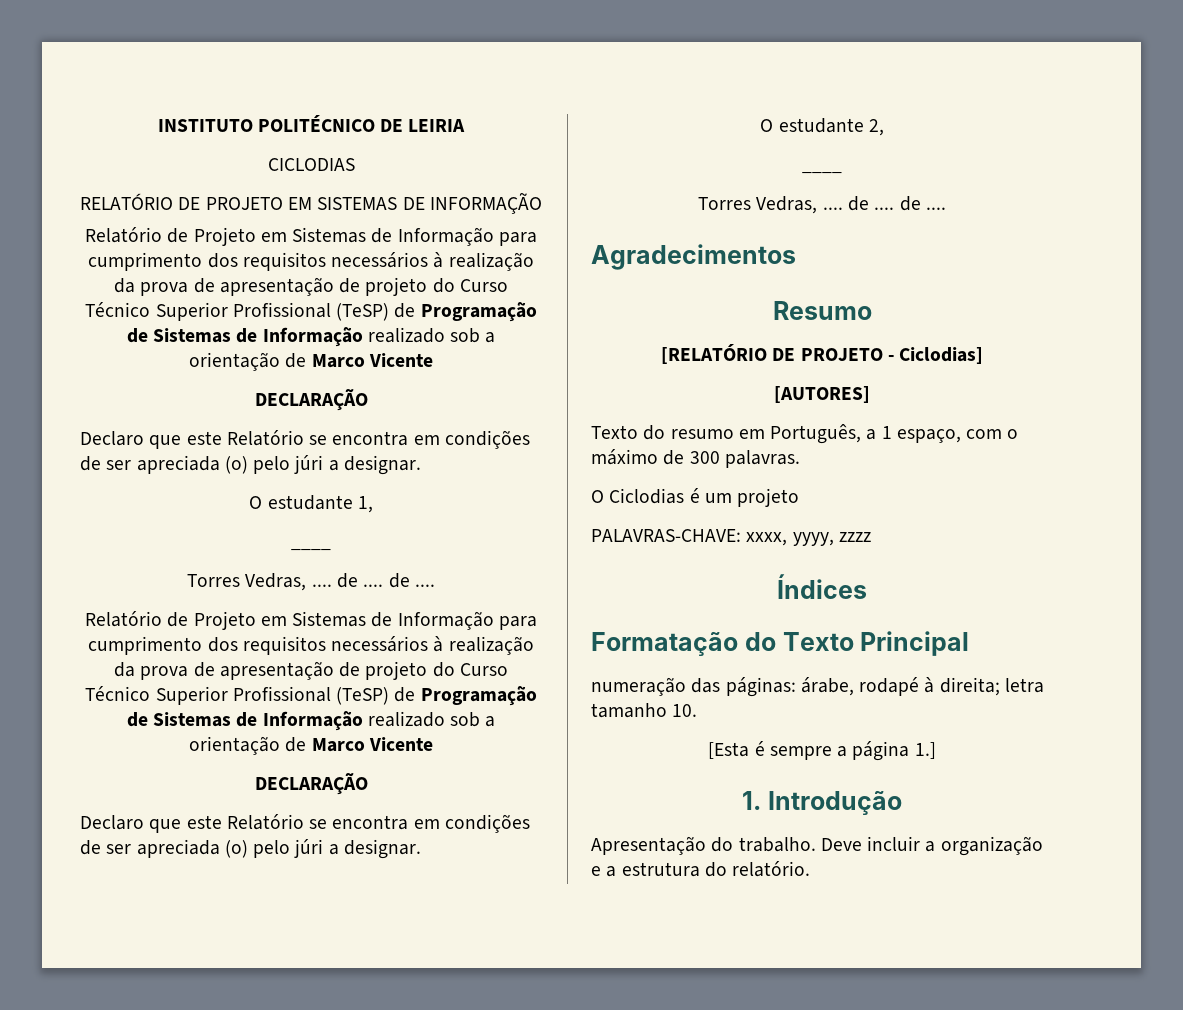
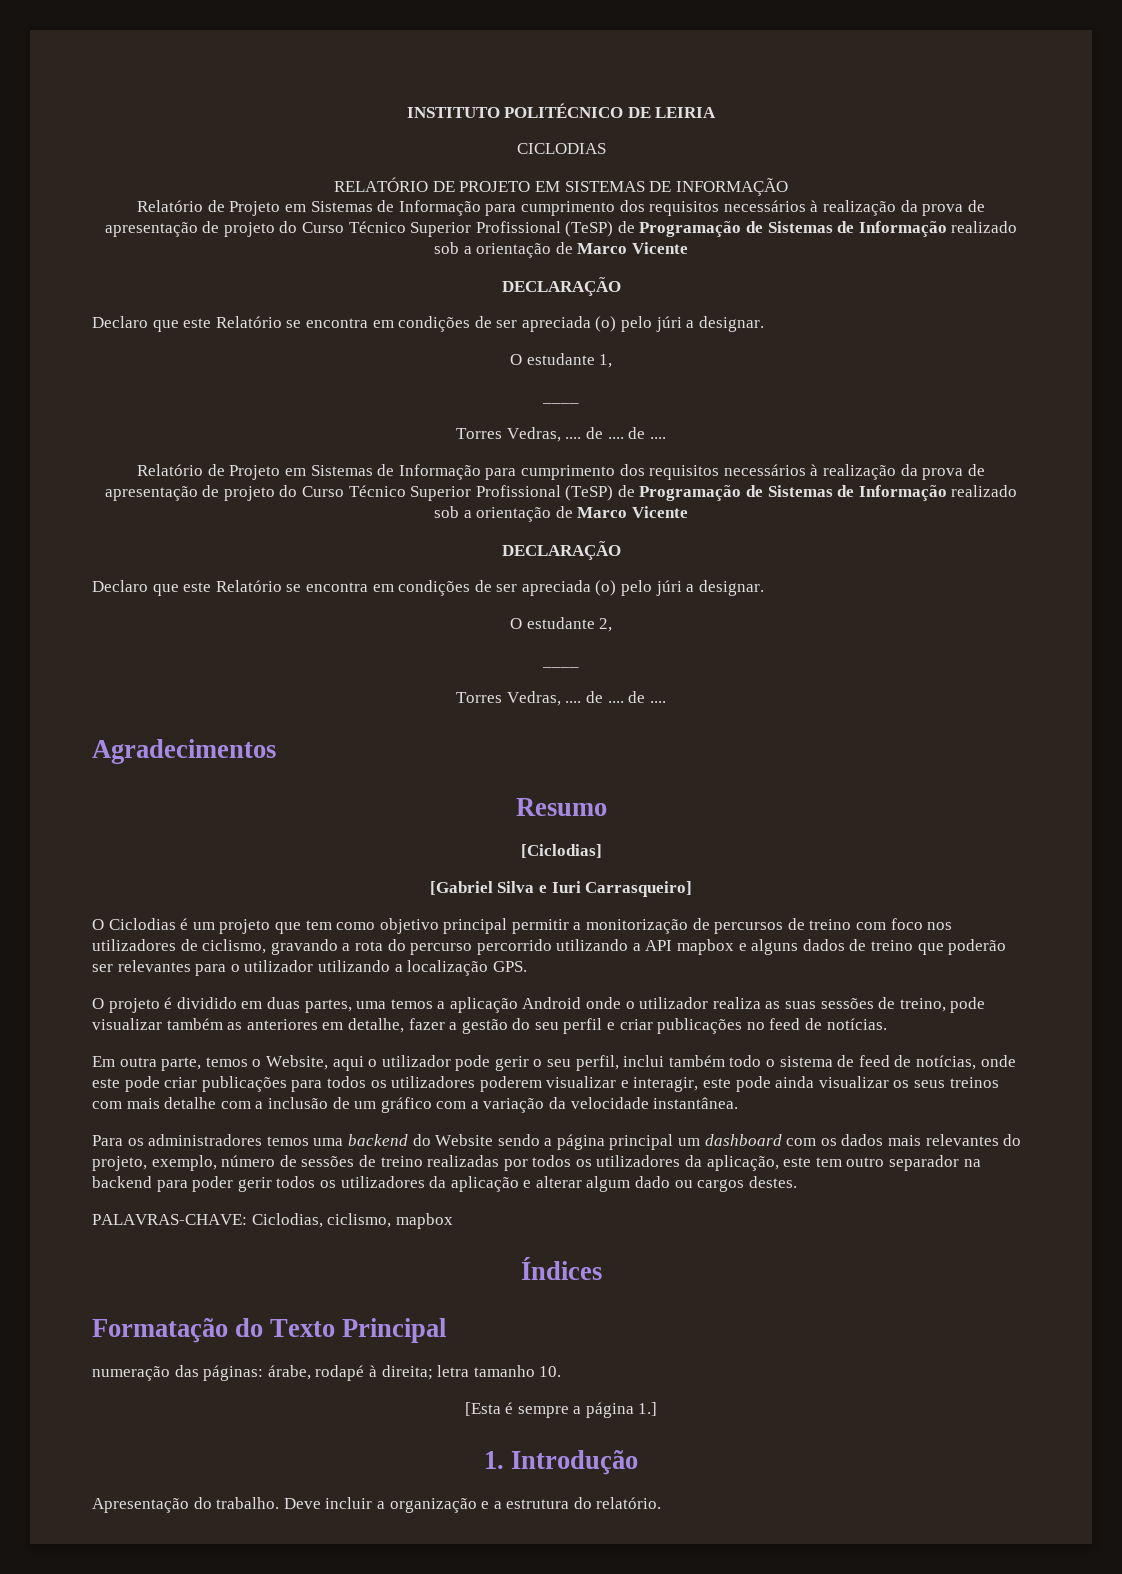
[660,344,984,364] [774,386,870,403] [591,424,1019,444] [591,449,800,468] [RELATÓRIO DE PROJETO - Ciclodias] // [AUTORES] // Texto do resumo em Português, a 1 espaço, com o máximo de 300 palavras. -> [520,844,602,858] [429,881,693,897] [Ciclodias] // [Gabriel Silva e Iuri Carrasqueiro]
[591,529,871,546] // PALAVRAS-CHAVE: xxxx, yyyy, zzzz -> [274,918,953,934] [92,939,1007,955] [92,960,527,976] [92,997,986,1013] [92,1018,887,1034] [92,1055,1016,1071] [92,1076,999,1092] [92,1097,739,1113] [92,1134,1022,1150] [92,1155,981,1171] [92,1176,797,1192] [92,1213,453,1229] que tem como objetivo principal permitir a monitorização de percursos de treino com foco nos utilizadores de ciclismo, gravando a rota do percurso percorrido utilizando a API mapbox e alguns dados de treino que poderão ser relevantes para o utilizador utilizando a localização GPS. // O projeto é dividido em duas partes, uma temos a aplicação Android onde o utilizador realiza as suas sessões de treino, pode visualizar também as anteriores em detalhe, fazer a gestão do seu perfil e criar publicações no feed de notícias. // Em outra parte, temos o Website, aqui o utilizador pode gerir o seu perfil, inclui também todo o sistema de feed de notícias, onde este pode criar publicações para todos os utilizadores poderem visualizar e interagir, este pode ainda visualizar os seus treinos com mais detalhe com a inclusão de um gráfico com a variação da velocidade instantânea. // Para os administradores temos uma backend do Website sendo a página principal um dashboard com os dados mais relevantes do projeto, exemplo, número de sessões de treino realizadas por todos os utilizadores da aplicação, este tem outro separador na backend para poder gerir todos os utilizadores da aplicação e alterar algum dado ou cargos destes. // PALAVRAS-CHAVE: Ciclodias, ciclismo, mapbox

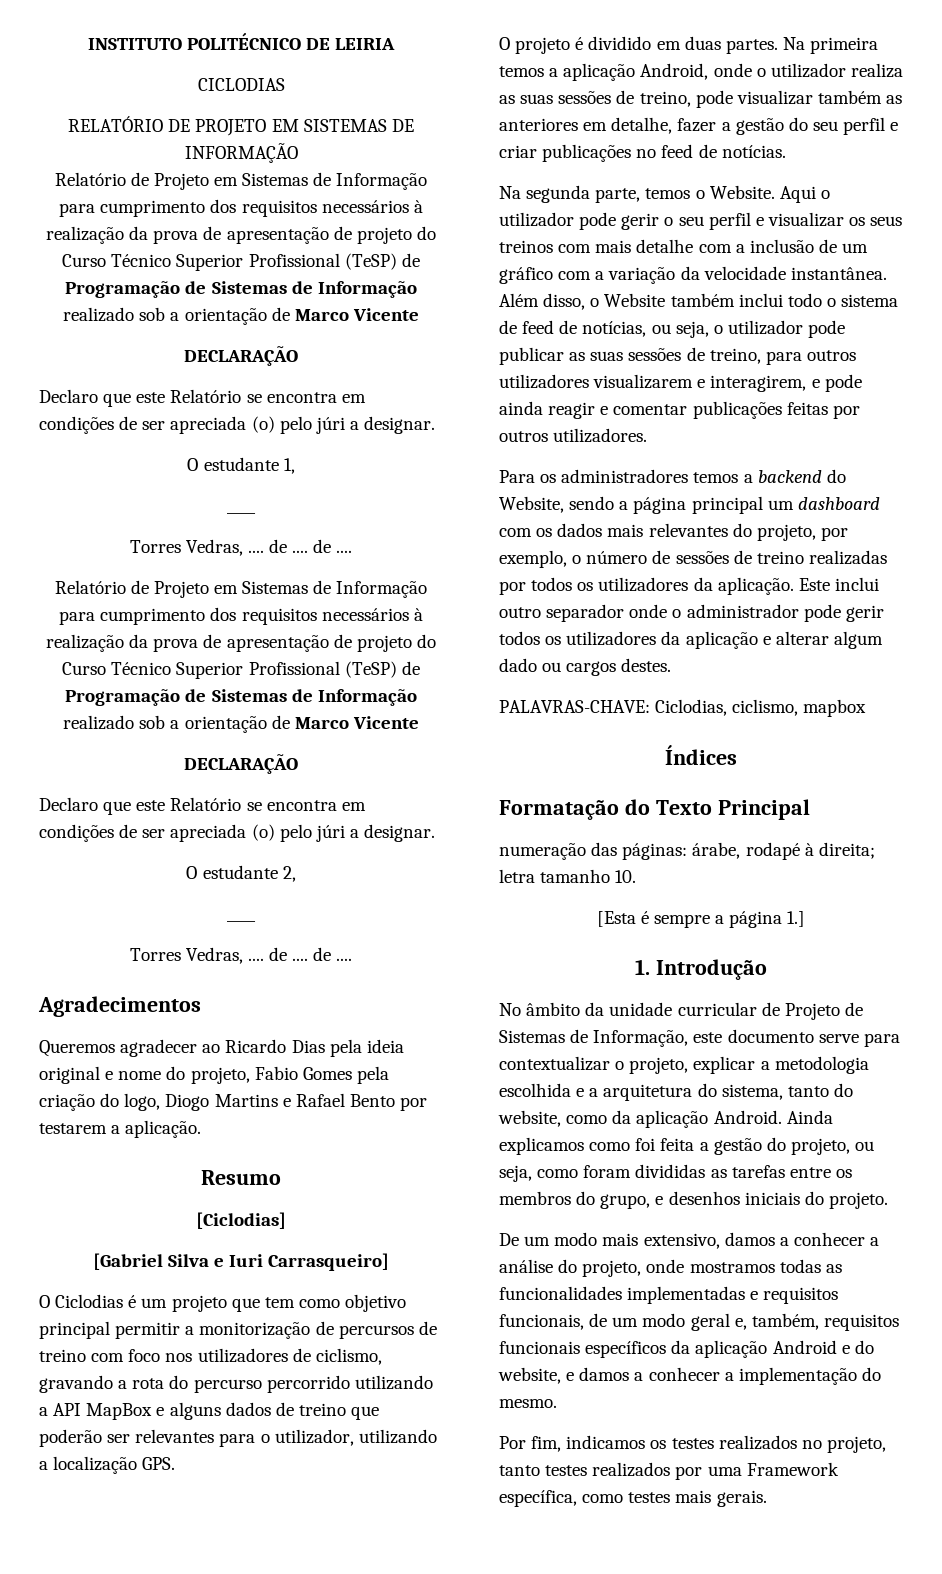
(276, 751) none -> [39,1039,404,1057] [39,1066,389,1084] [39,1093,428,1111] [39,1120,202,1138] // Queremos agradecer ao Ricardo Dias pela ideia original e nome do projeto, Fabio Gomes pela criação do logo, Diogo Martins e Rafael Bento por testarem a aplicação.
[677,939,735,955] mapbox -> [86,1403,153,1420] MapBox
[244,960,314,972] utilizador -> [274,1429,354,1446] utilizador,
[304,999,387,1013] partes, uma -> [725,37,879,54] partes. Na primeira
[522,997,582,1009] Android -> [640,63,709,80] Android,
[92,1056,157,1067] Em outra -> [499,185,591,203] Na segunda
[265,1055,364,1071] Website, aqui -> [709,185,816,203] Website. Aqui
[575,1055,1016,1071] [92,1076,815,1092] perfil, inclui também todo o sistema de feed de notícias, onde este pode criar publicações para todos os utilizadores poderem visualizar e interagir, este pode ainda -> [708,212,764,230] perfil e
(739, 1103) none -> [499,293,899,310] [499,320,846,338] [499,347,856,365] [499,374,862,392] [499,401,860,419] [499,428,648,443] Além disso, o Website também inclui todo o sistema de feed de notícias, ou seja, o utilizador pode publicar as suas sessões de treino, para outros utilizadores visualizarem e interagirem, e pode ainda reagir e comentar publicações feitas por outros utilizadores.
[313,1138,344,1146] uma -> [743,474,753,483] a
[435,1134,494,1146] Website -> [499,496,564,513] Website,
[151,1155,217,1171] exemplo, -> [820,527,848,541] [499,550,582,568] por exemplo, o
[706,1155,981,1171] [92,1176,234,1192] aplicação, este tem outro separador na backend para poder -> [717,577,879,595] [499,604,841,622] aplicação. Este inclui outro separador onde o administrador pode
[92,1497,662,1513] Apresentação do trabalho. Deve incluir a organização e a estrutura do relatório. -> [499,1002,863,1020] [499,1029,900,1047] [499,1056,869,1074] [499,1083,853,1101] [498,1110,833,1128] [499,1137,875,1155] [499,1164,852,1182] [499,1191,888,1209] [499,1232,880,1249] [499,1259,842,1277] [499,1286,839,1304] [499,1313,899,1331] [499,1340,874,1358] [498,1367,881,1385] [499,1399,557,1408] [499,1435,886,1453] [499,1462,839,1480] [499,1490,767,1507] No âmbito da unidade curricular de Projeto de Sistemas de Informação, este documento serve para contextualizar o projeto, explicar a metodologia escolhida e a arquitetura do sistema, tanto do website, como da aplicação Android. Ainda explicamos como foi feita a gestão do projeto, ou seja, como foram divididas as tarefas entre os membros do grupo, e desenhos iniciais do projeto. // De um modo mais extensivo, damos a conhecer a análise do projeto, onde mostramos todas as funcionalidades implementadas e requisitos funcionais, de um modo geral e, também, requisitos funcionais específicos da aplicação Android e do website, e damos a conhecer a implementação do mesmo. // Por fim, indicamos os testes realizados no projeto, tanto testes realizados por uma Framework específica, como testes mais gerais.

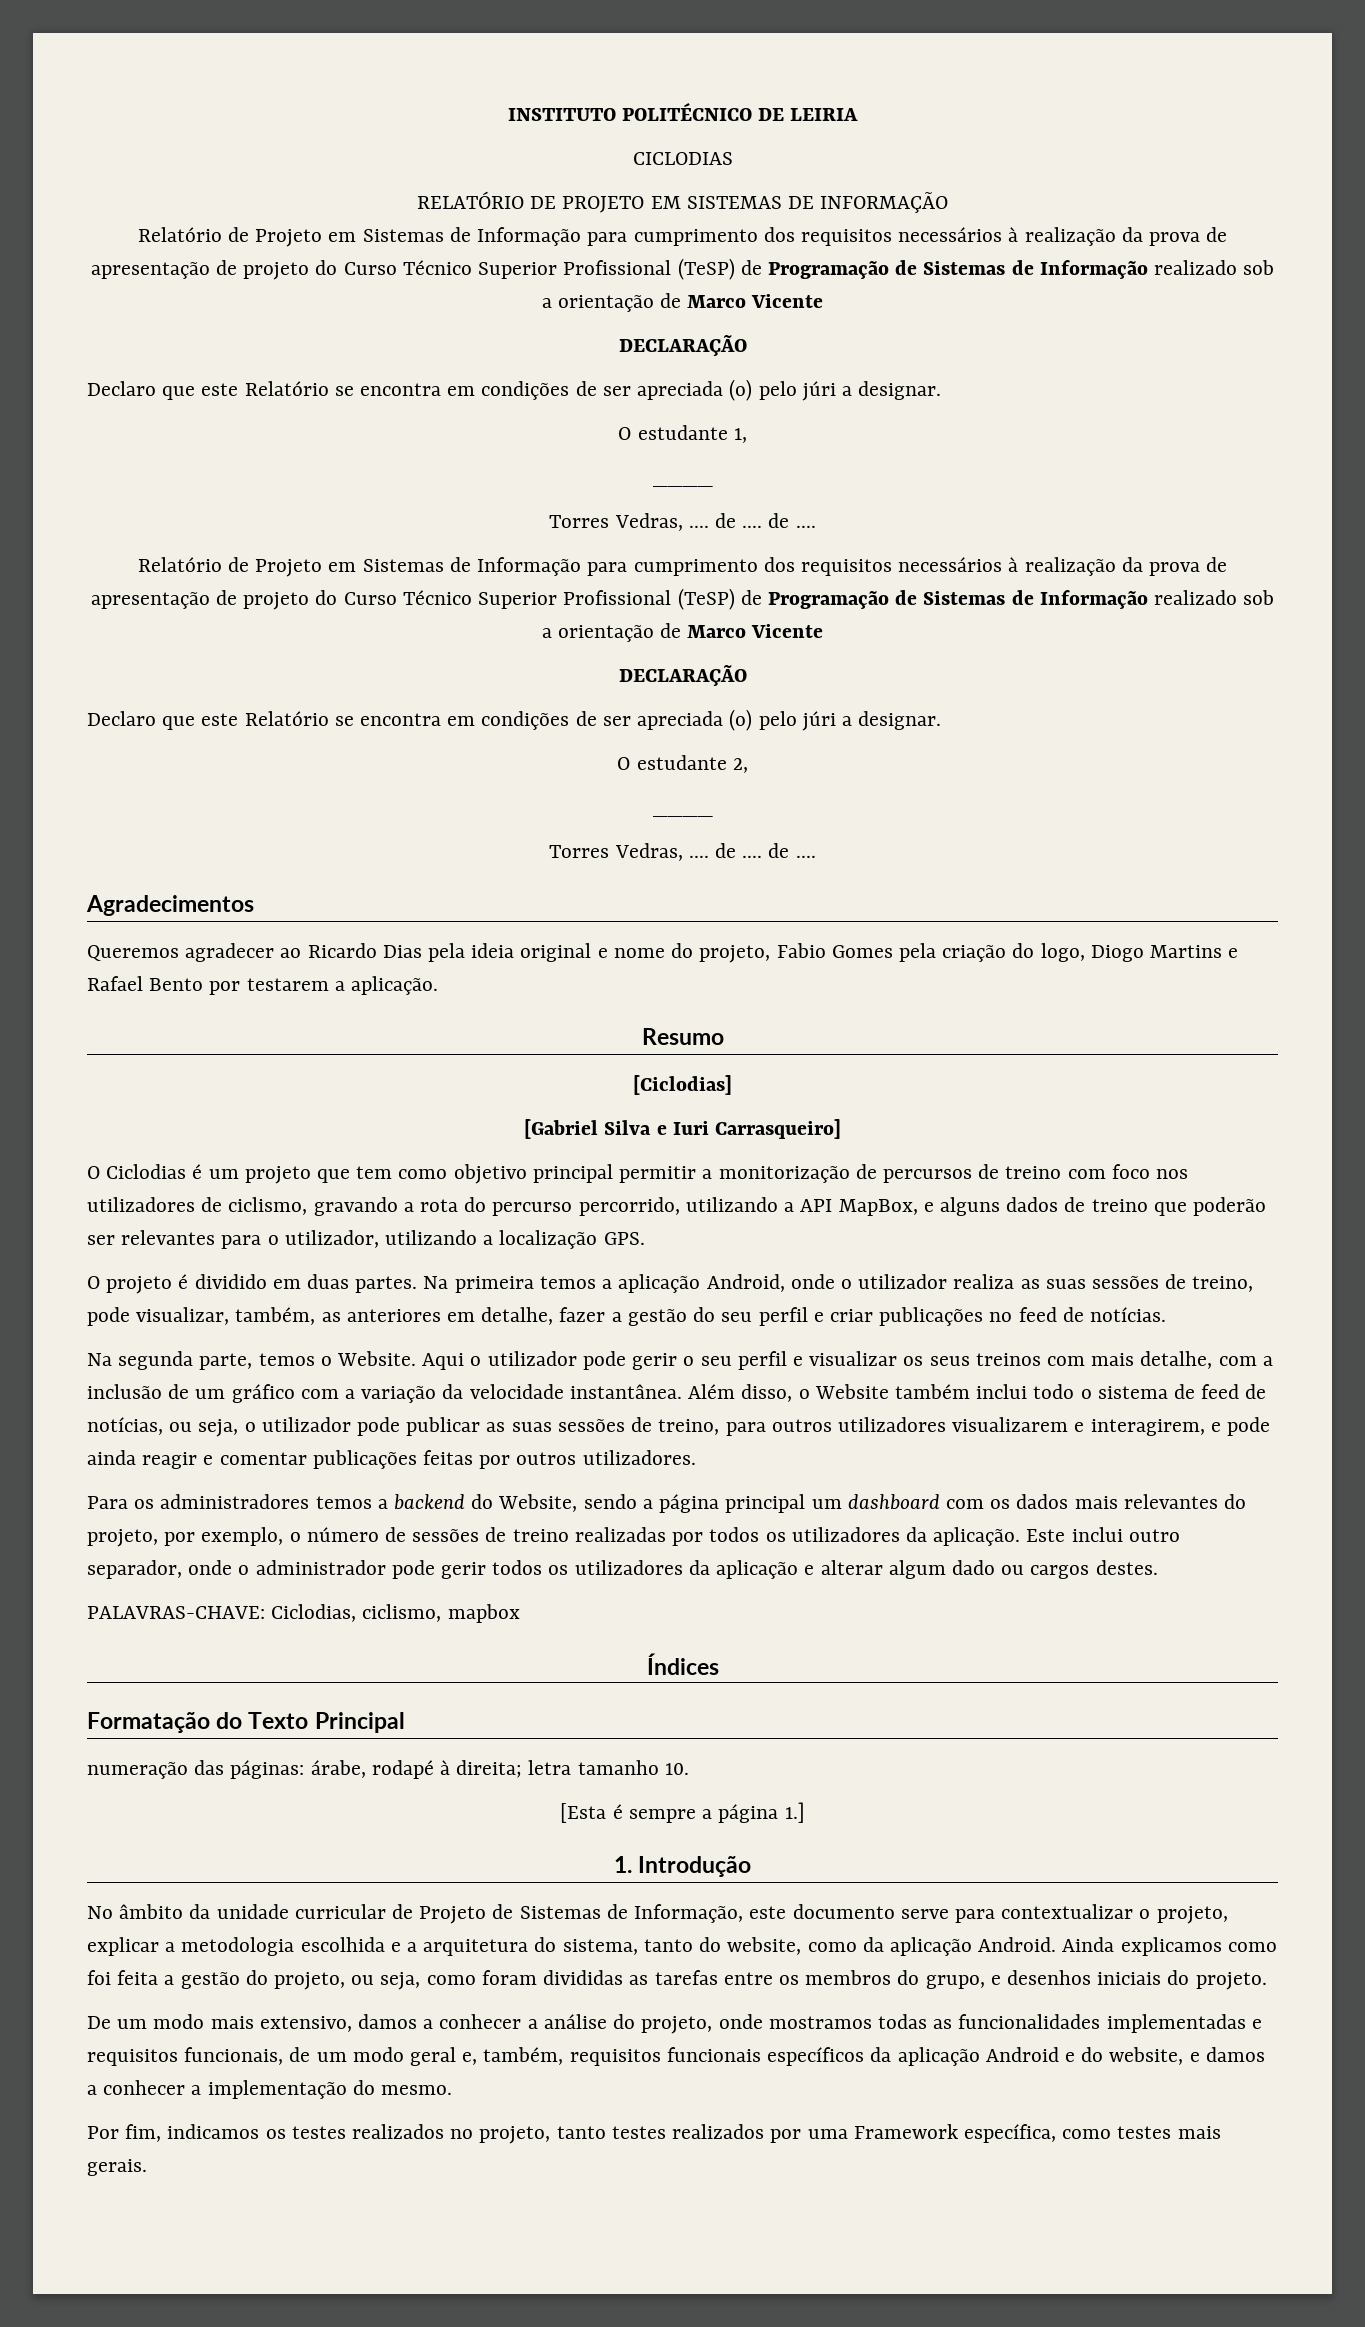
[266,1375,350,1393] percorrido -> [578,1197,680,1216] percorrido,
[86,1403,153,1420] MapBox -> [838,1199,918,1216] MapBox,
[736,90,882,105] visualizar também -> [136,1307,316,1325] visualizar, também,
[636,239,694,253] detalhe -> [1140,1351,1213,1369] detalhe,
[546,604,625,622] separador -> [87,1560,182,1579] separador,

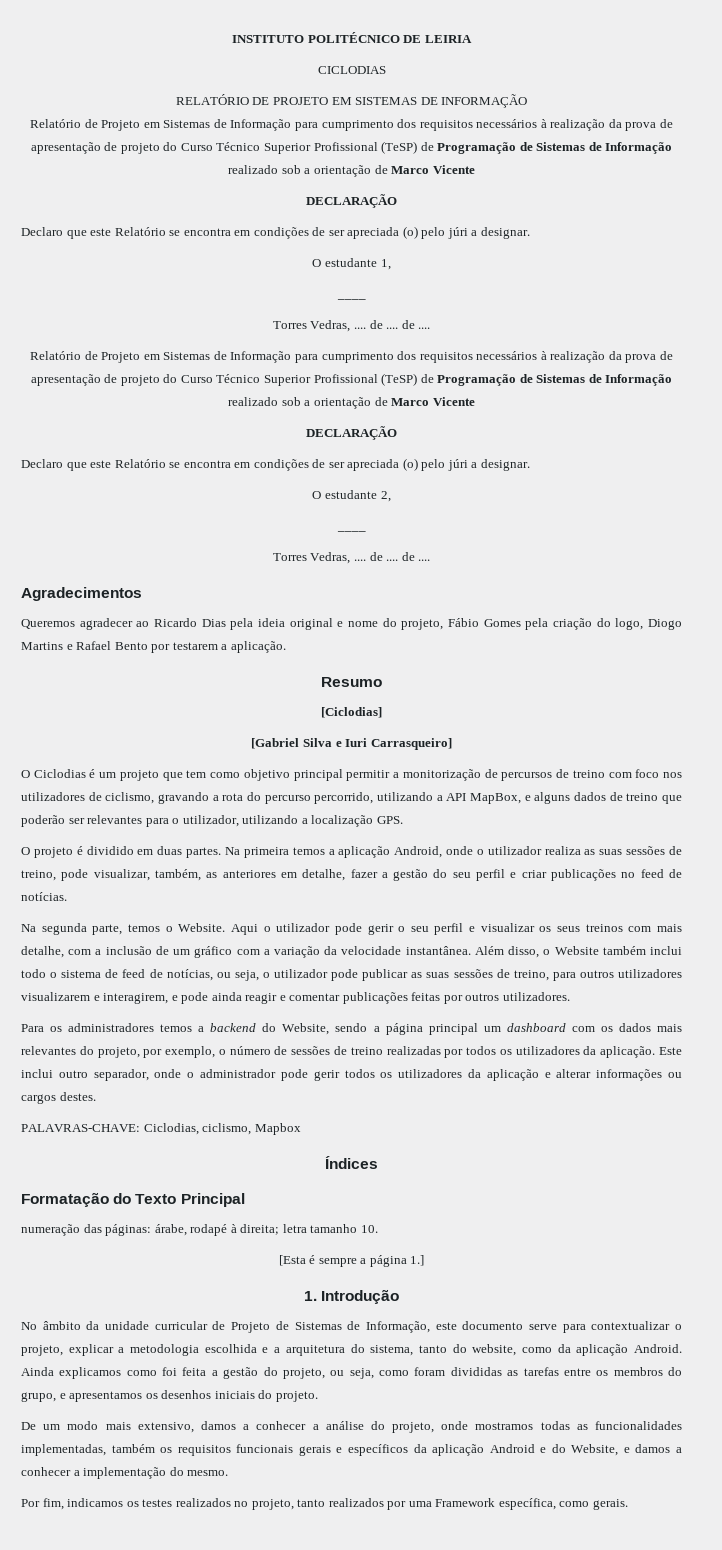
[776,943,826,958] Fabio -> [448,618,480,627] Fábio
[888,1560,995,1579] algum dado -> [596,1069,663,1081] informações
[447,1604,520,1623] mapbox -> [254,1123,301,1135] Mapbox
(1001, 1980) none -> [69,1391,158,1402] apresentamos os
[1106,2014,1262,2033] [87,2047,761,2066] implementadas e requisitos funcionais, de um modo geral e, também, requisitos funcionais -> [21,1444,343,1456] implementadas, também os requisitos funcionais gerais e
[1109,2047,1184,2065] website, -> [571,1444,619,1456] Website,
[611,2126,666,2139] testes -> (326, 1503) none
[1117,2126,1221,2139] testes mais -> (590, 1504) none

